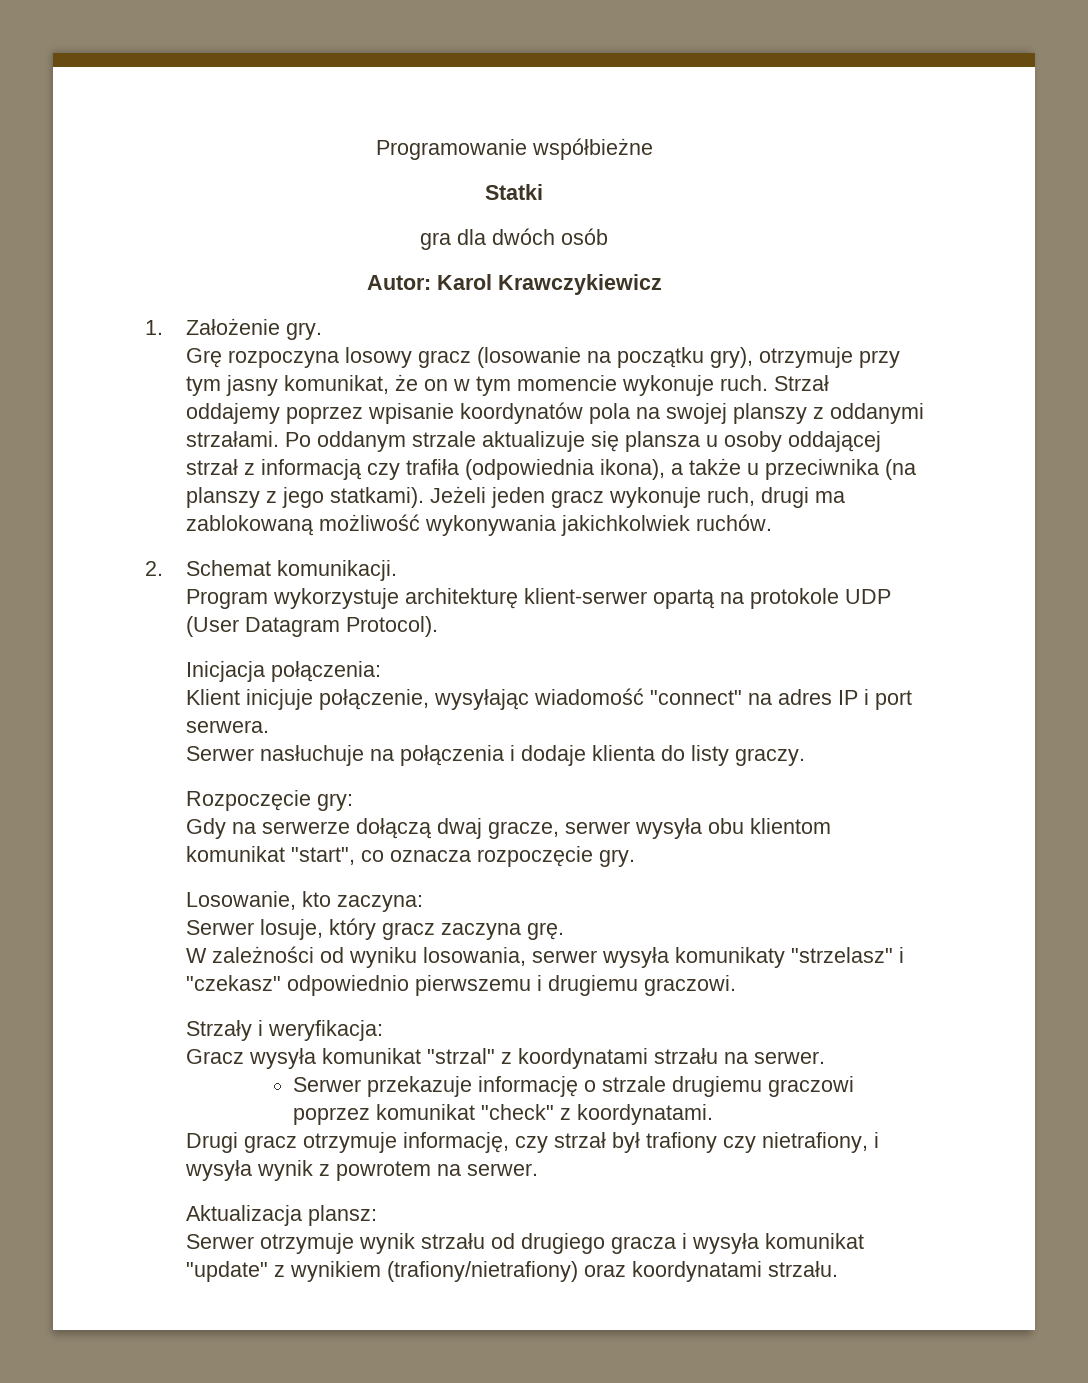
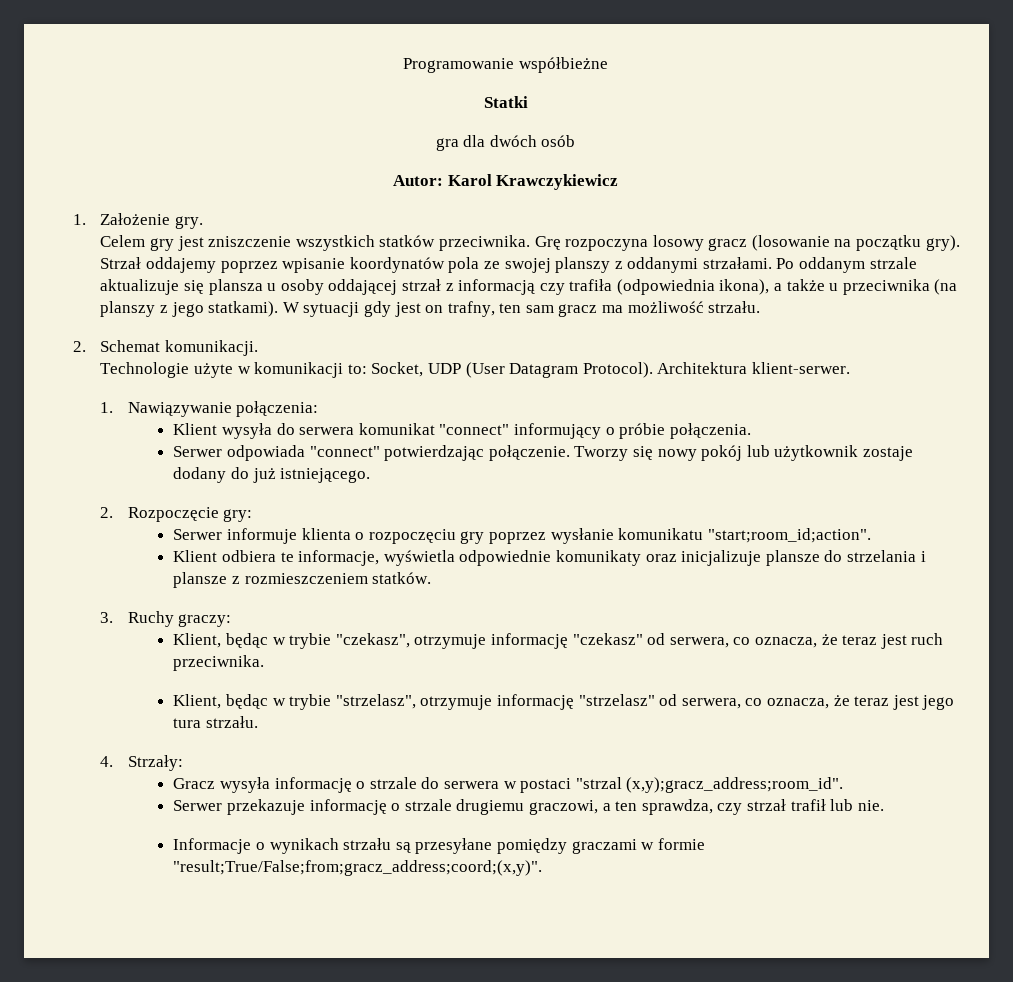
(323, 331) none -> [100,235,530,251] Celem gry jest zniszczenie wszystkich statków przeciwnika.
[710,347,901,368] [186,374,769,396] gry), otrzymuje przy tym jasny komunikat, że on w tym momencie wykonuje ruch. -> [925,235,960,251] gry).
[636,407,661,419] na -> [483,261,500,269] ze
[430,486,846,508] [186,514,773,536] [144,560,398,581] [186,588,892,609] [186,616,439,637] [186,661,382,682] [186,688,913,710] [186,720,270,733] [186,745,806,766] [186,790,354,811] [186,818,832,839] [186,846,636,867] [186,891,424,912] [186,918,565,940] [186,946,905,968] [186,975,737,996] [186,1020,384,1041] [186,1048,826,1069] Jeżeli jeden gracz wykonuje ruch, drugi ma zablokowaną możliwość wykonywania jakichkolwiek ruchów. // 2. Schemat komunikacji. // Program wykorzystuje architekturę klient-serwer opartą na protokole UDP (User Datagram Protocol). // Inicjacja połączenia: // Klient inicjuje połączenie, wysyłając wiadomość "connect" na adres IP i port serwera. // Serwer nasłuchuje na połączenia i dodaje klienta do listy graczy. // Rozpoczęcie gry: // Gdy na serwerze dołączą dwaj gracze, serwer wysyła obu klientom komunikat "start", co oznacza rozpoczęcie gry. // Losowanie, kto zaczyna: // Serwer losuje, który gracz zaczyna grę. // W zależności od wyniku losowania, serwer wysyła komunikaty "strzelasz" i "czekasz" odpowiednio pierwszemu i drugiemu graczowi. // Strzały i weryfikacja: // Gracz wysyła komunikat "strzal" z koordynatami strzału na serwer. -> [282,301,761,317] [73,340,258,356] [100,362,850,378] [100,401,319,417] [173,423,751,439] [173,445,913,461] [173,467,371,483] [100,507,253,522] [173,528,871,544] [173,550,926,566] [173,572,432,588] [100,611,232,627] [173,633,944,649] [173,655,265,671] [173,694,955,710] [173,716,259,728] [100,755,183,771] [173,777,844,793] W sytuacji gdy jest on trafny, ten sam gracz ma możliwość strzału. // 2. Schemat komunikacji. // Technologie użyte w komunikacji to: Socket, UDP (User Datagram Protocol). Architektura klient-serwer. // 1. Nawiązywanie połączenia: // Klient wysyła do serwera komunikat "connect" informujący o próbie połączenia. // Serwer odpowiada "connect" potwierdzając połączenie. Tworzy się nowy pokój lub użytkownik zostaje dodany do już istniejącego. // 2. Rozpoczęcie gry: // Serwer informuje klienta o rozpoczęciu gry poprzez wysłanie komunikatu "start;room_id;action". // Klient odbiera te informacje, wyświetla odpowiednie komunikaty oraz inicjalizuje plansze do strzelania i plansze z rozmieszczeniem statków. // 3. Ruchy graczy: // Klient, będąc w trybie "czekasz", otrzymuje informację "czekasz" od serwera, co oznacza, że teraz jest ruch przeciwnika. // Klient, będąc w trybie "strzelasz", otrzymuje informację "strzelasz" od serwera, co oznacza, że teraz jest jego tura strzału. // 4. Strzały: // Gracz wysyła informację o strzale do serwera w postaci "strzal (x,y);gracz_address;room_id".
[768,1076,855,1097] [293,1104,714,1125] [186,1132,880,1153] [185,1160,539,1181] [186,1205,378,1226] [186,1233,865,1254] [186,1261,839,1282] graczowi poprzez komunikat "check" z koordynatami. // Drugi gracz otrzymuje informację, czy strzał był trafiony czy nietrafiony, i wysyła wynik z powrotem na serwer. // Aktualizacja plansz: // Serwer otrzymuje wynik strzału od drugiego gracza i wysyła komunikat "update" z wynikiem (trafiony/nietrafiony) oraz koordynatami strzału. -> [528,799,884,815] [173,838,705,854] [173,860,543,876] graczowi, a ten sprawdza, czy strzał trafił lub nie. // Informacje o wynikach strzału są przesyłane pomiędzy graczami w formie "result;True/False;from;gracz_address;coord;(x,y)".

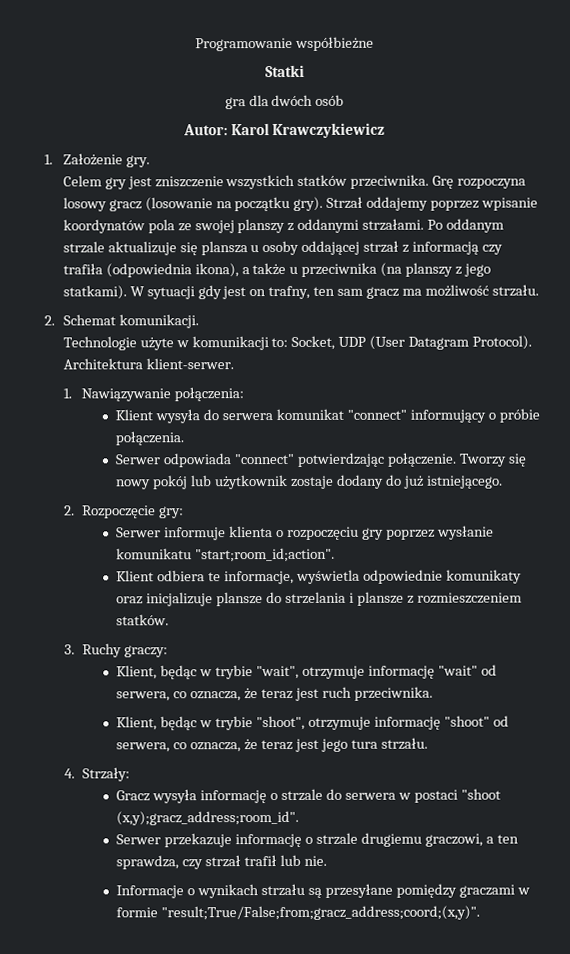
[335,633,643,649] "czekasz", otrzymuje informację "czekasz" -> [256,665,478,680] "wait", otrzymuje informację "wait"
[335,694,655,710] "strzelasz", otrzymuje informację "strzelasz" -> [256,715,490,731] "shoot", otrzymuje informację "shoot"
[575,777,622,789] "strzal -> [460,788,501,800] "shoot

